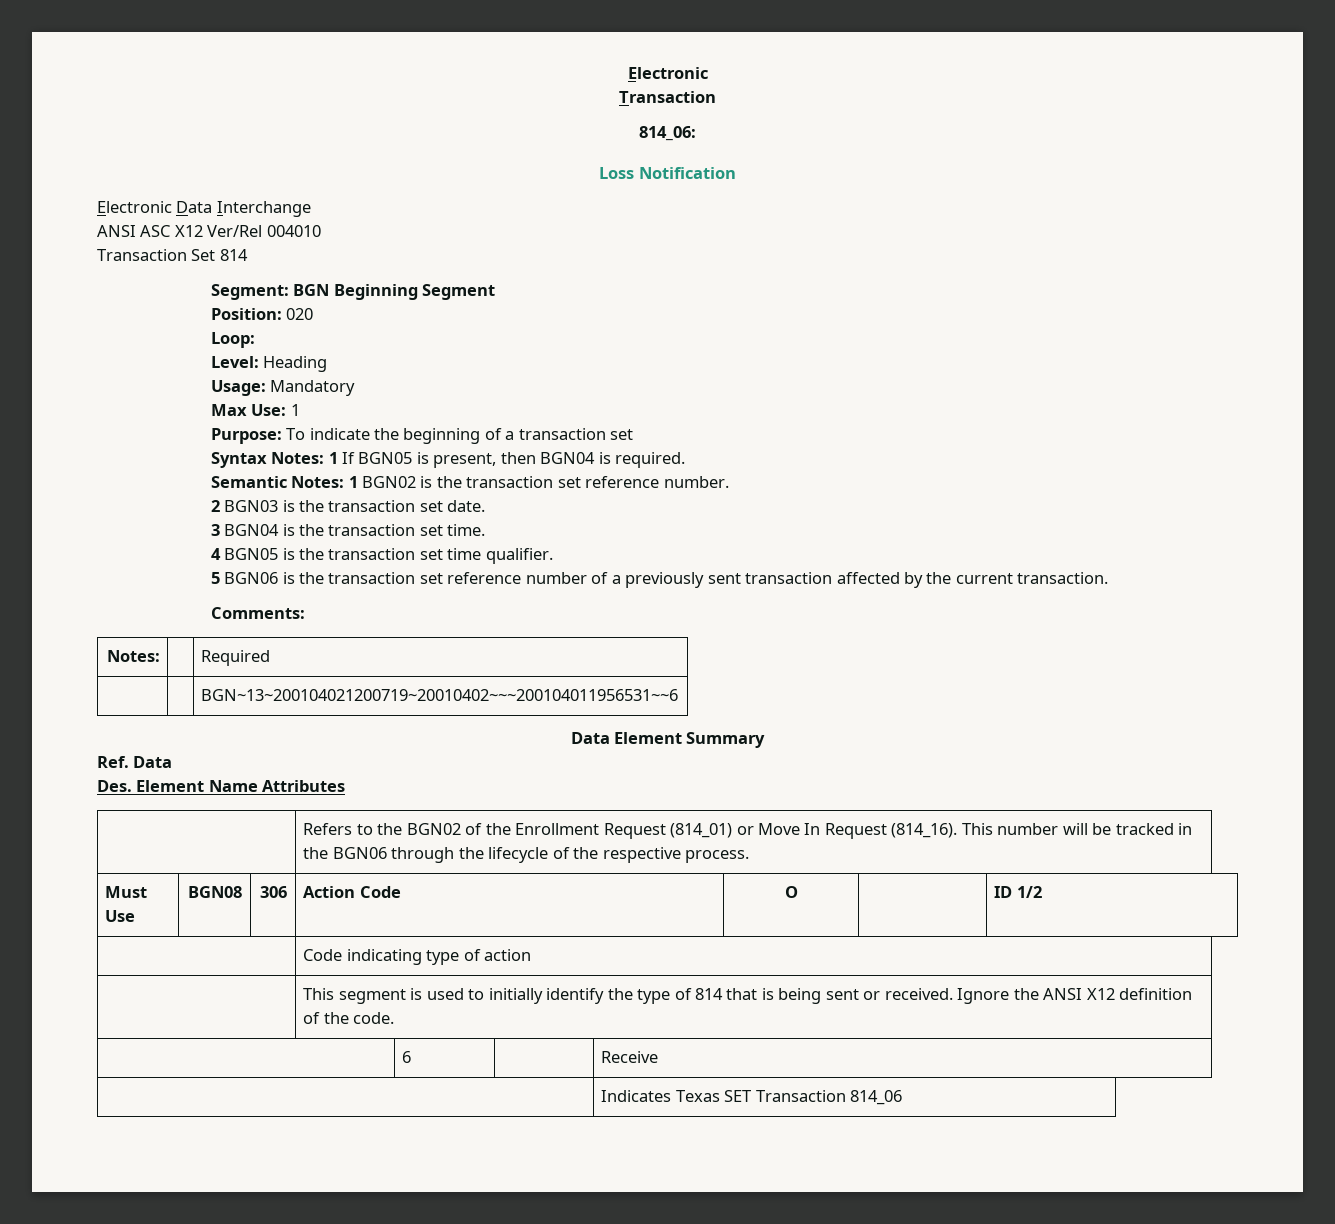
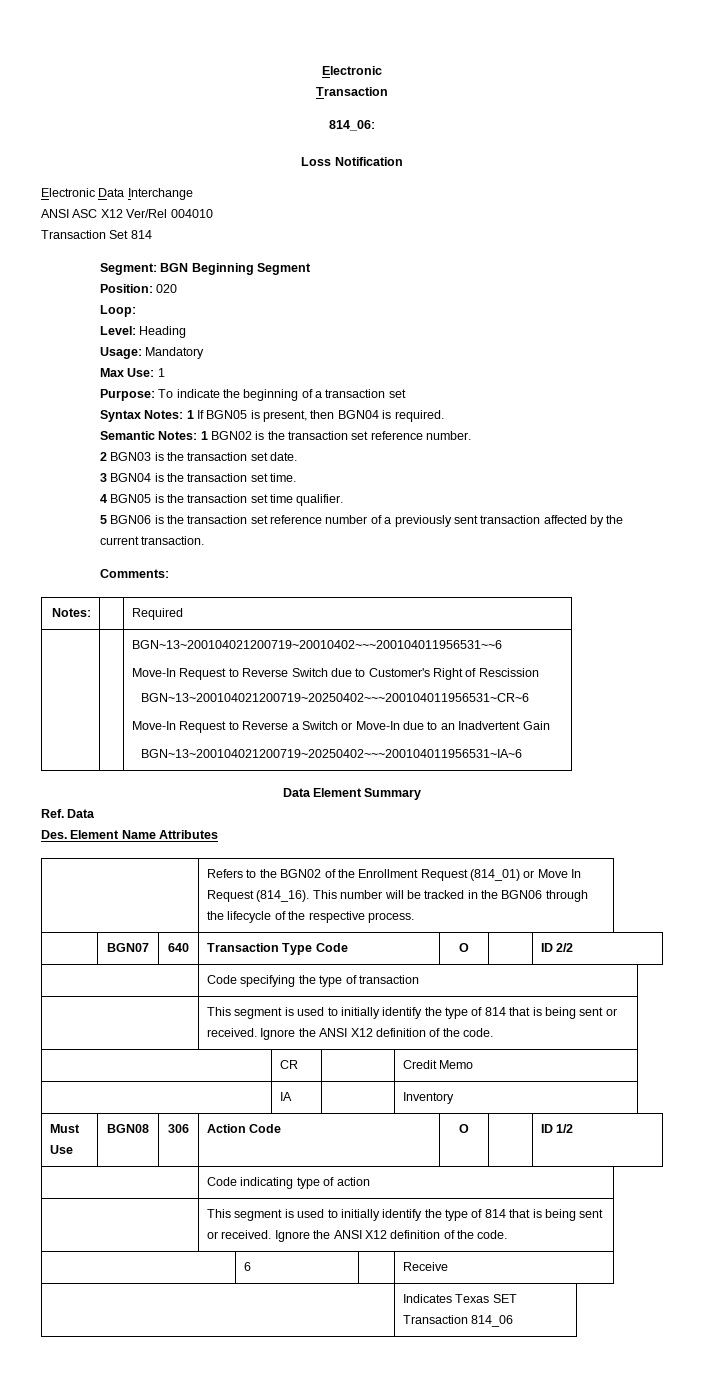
(679, 695) none -> [132,668,539,680] [140,693,529,702] [132,721,550,733] [140,749,522,758] // Move-In Request to Reverse Switch due to Customer's Right of Rescission // BGN~13~200104021200719~20250402~~~200104011956531~CR~6 // Move-In Request to Reverse a Switch or Move-In due to an Inadvertent Gain // BGN~13~200104021200719~20250402~~~200104011956531~IA~6
(750, 856) none -> [107,943,149,952] [168,943,189,952] [207,943,348,955] [459,943,469,952] [541,943,574,952] [207,975,419,987] [207,1007,617,1019] [207,1028,494,1040] [280,1060,299,1069] [403,1060,474,1069] [280,1092,293,1101] [403,1092,455,1104] // | BGN07 | 640 | Transaction Type Code | O | | ID 2/2 // | Code specifying the type of transaction // | This segment is used to initially identify the type of 814 that is being sent or received. Ignore the ANSI X12 definition of the code. // | CR | | Credit Memo // | IA | | Inventory

